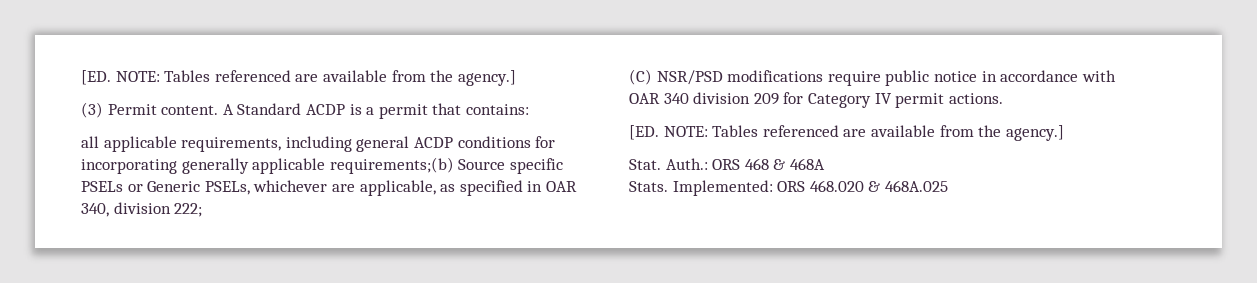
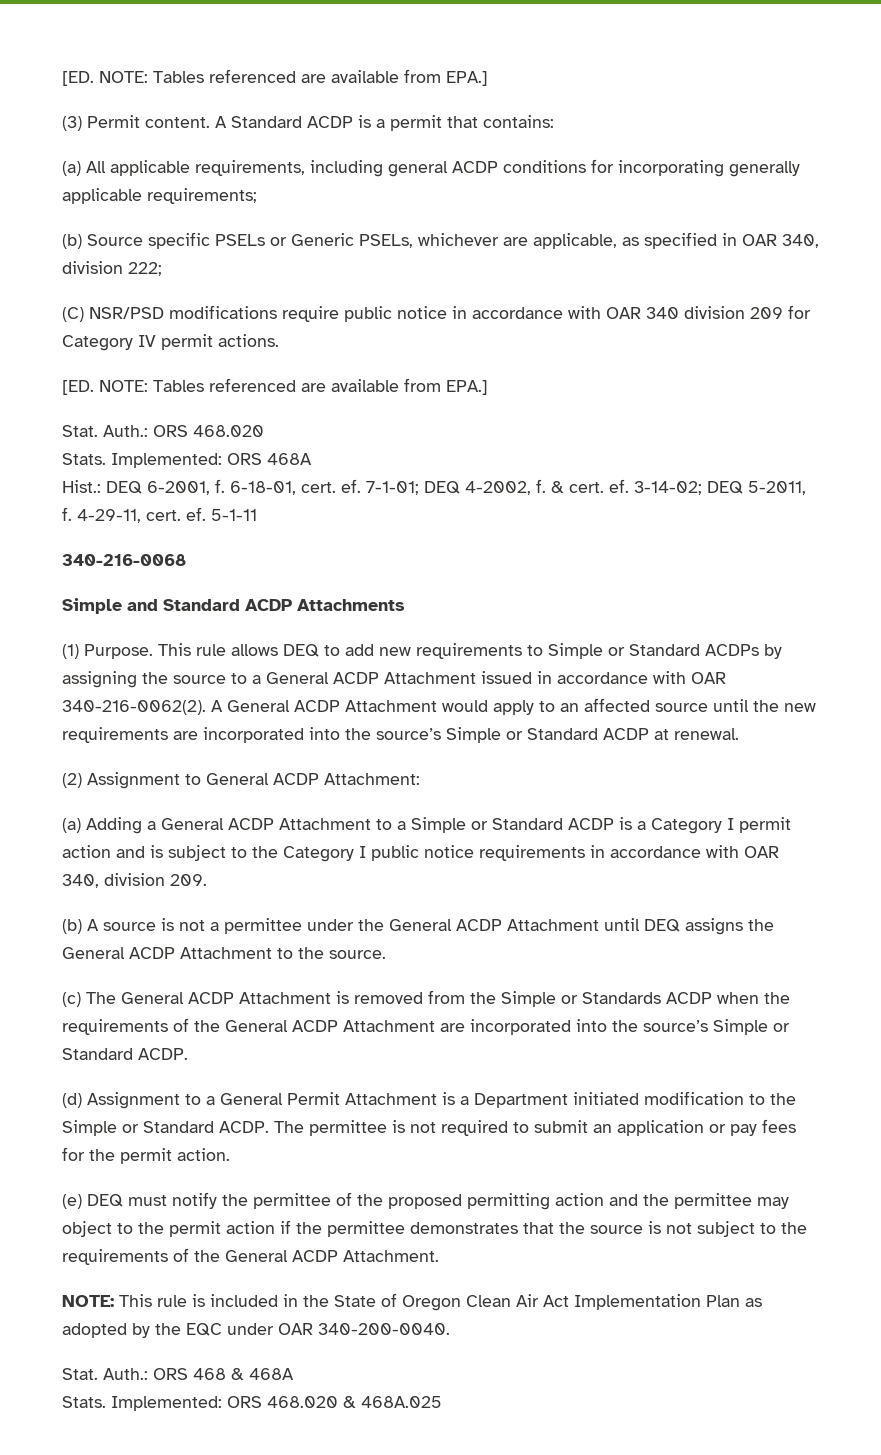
[81,70,516,86] [ED. NOTE: Tables referenced are available from the agency.] -> [62,69,488,86] [ED. NOTE: Tables referenced are available from EPA.]
[81,136,99,148] all -> [62,161,106,176] (a) All
[329,157,454,174] requirements;(b) -> [147,188,257,204] [62,234,82,249] requirements; // (b)
[978,125,1064,141] the agency.] -> [446,380,488,395] [62,425,264,437] [62,453,312,468] [62,479,806,495] [62,507,257,523] [62,554,186,566] [62,598,405,614] [62,643,782,659] [62,671,726,688] [62,698,816,715] [62,727,739,743] [62,772,420,789] [62,817,791,834] [62,845,779,862] [62,873,207,888] [62,918,774,935] [62,947,386,959] [62,990,790,1007] [62,1018,790,1035] [62,1048,188,1060] [62,1091,796,1109] [62,1119,796,1136] [62,1147,230,1164] [62,1192,789,1210] [62,1220,807,1237] [62,1248,439,1265] [62,1293,762,1311] [62,1323,450,1338] EPA.] // Stat. Auth.: ORS 468.020 // Stats. Implemented: ORS 468A // Hist.: DEQ 6-2001, f. 6-18-01, cert. ef. 7-1-01; DEQ 4-2002, f. & cert. ef. 3-14-02; DEQ 5-2011, f. 4-29-11, cert. ef. 5-1-11 // 340-216-0068 // Simple and Standard ACDP Attachments // (1) Purpose. This rule allows DEQ to add new requirements to Simple or Standard ACDPs by assigning the source to a General ACDP Attachment issued in accordance with OAR 340-216-0062(2). A General ACDP Attachment would apply to an affected source until the new requirements are incorporated into the source’s Simple or Standard ACDP at renewal. // (2) Assignment to General ACDP Attachment: // (a) Adding a General ACDP Attachment to a Simple or Standard ACDP is a Category I permit action and is subject to the Category I public notice requirements in accordance with OAR 340, division 209. // (b) A source is not a permittee under the General ACDP Attachment until DEQ assigns the General ACDP Attachment to the source. // (c) The General ACDP Attachment is removed from the Simple or Standards ACDP when the requirements of the General ACDP Attachment are incorporated into the source’s Simple or Standard ACDP. // (d) Assignment to a General Permit Attachment is a Department initiated modification to the Simple or Standard ACDP. The permittee is not required to submit an application or pay fees for the permit action. // (e) DEQ must notify the permittee of the proposed permitting action and the permittee may object to the permit action if the permittee demonstrates that the source is not subject to the requirements of the General ACDP Attachment. // NOTE: This rule is included in the State of Oregon Clean Air Act Implementation Plan as adopted by the EQC under OAR 340-200-0040.

